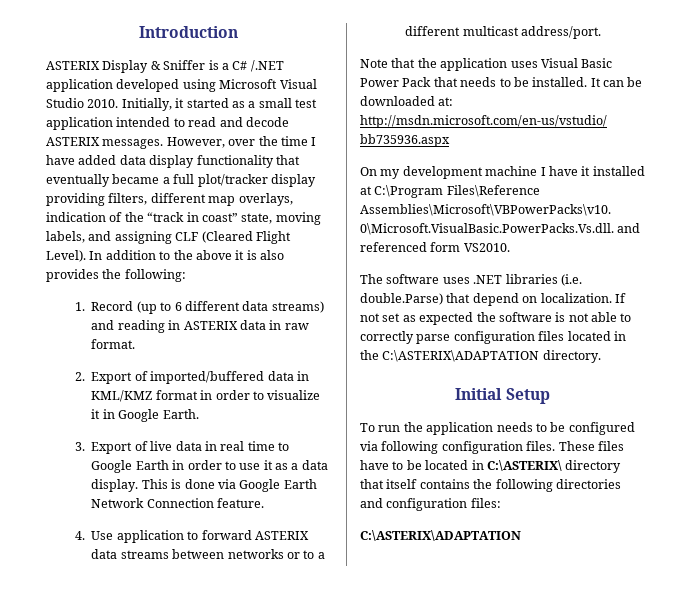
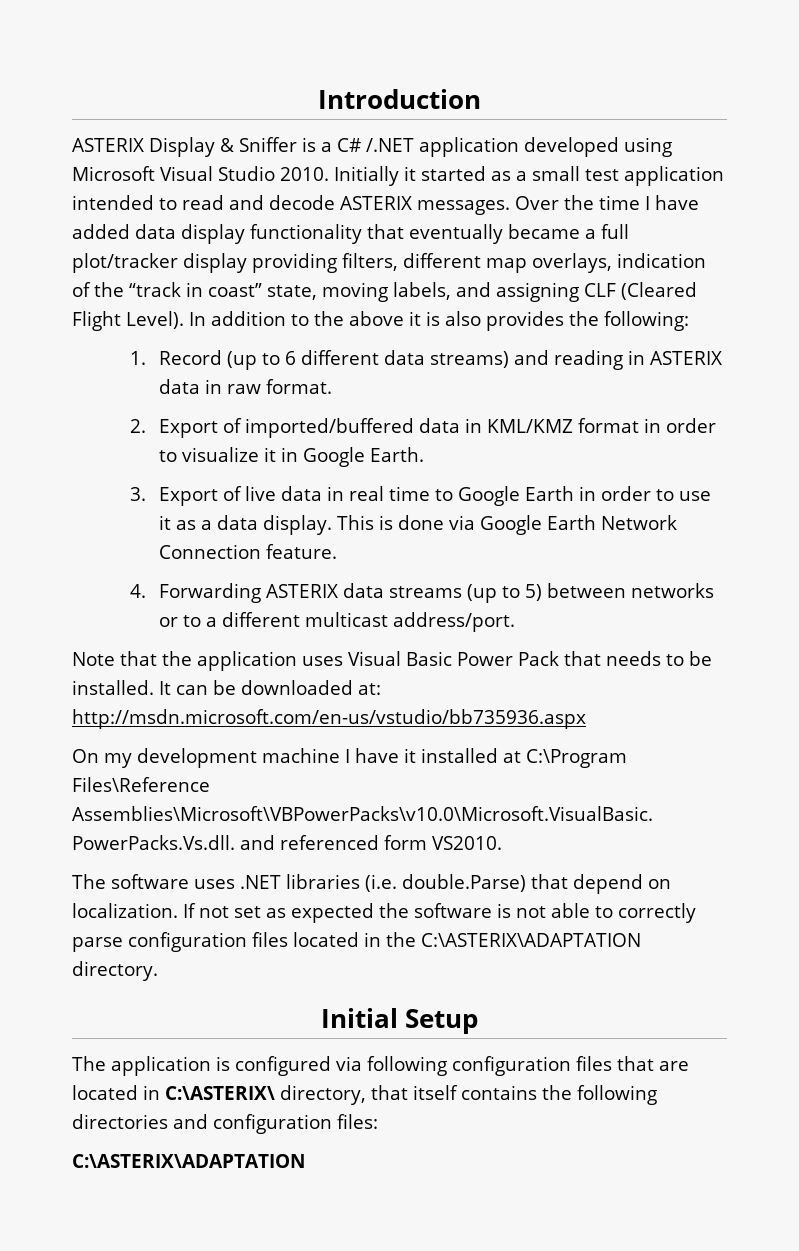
[121,98,172,111] Initially, -> [334,166,399,186] Initially
[166,137,256,148] However, over -> [515,196,559,210] Over
[91,530,309,543] [91,549,169,559] Use application to forward ASTERIX data streams -> [158,583,542,603] Forwarding ASTERIX data streams (up to 5)
[360,422,635,435] [360,441,624,454] [360,460,422,470] To run the application needs to be configured via following configuration files. These files have to be -> [72,1056,689,1076] The application is configured via following configuration files that are
[565,460,622,473] directory -> [280,1085,366,1105] directory,

